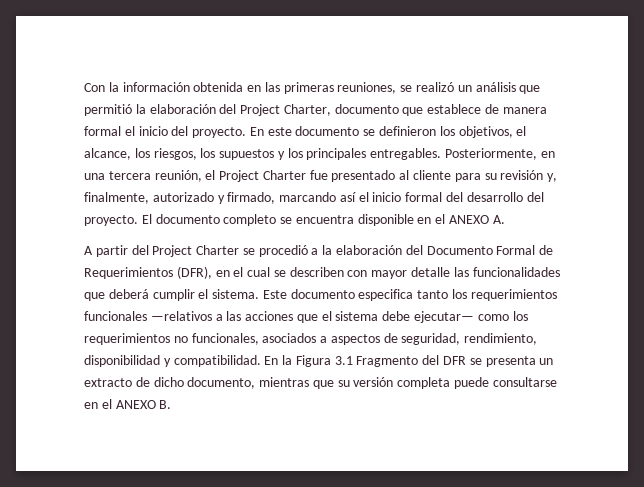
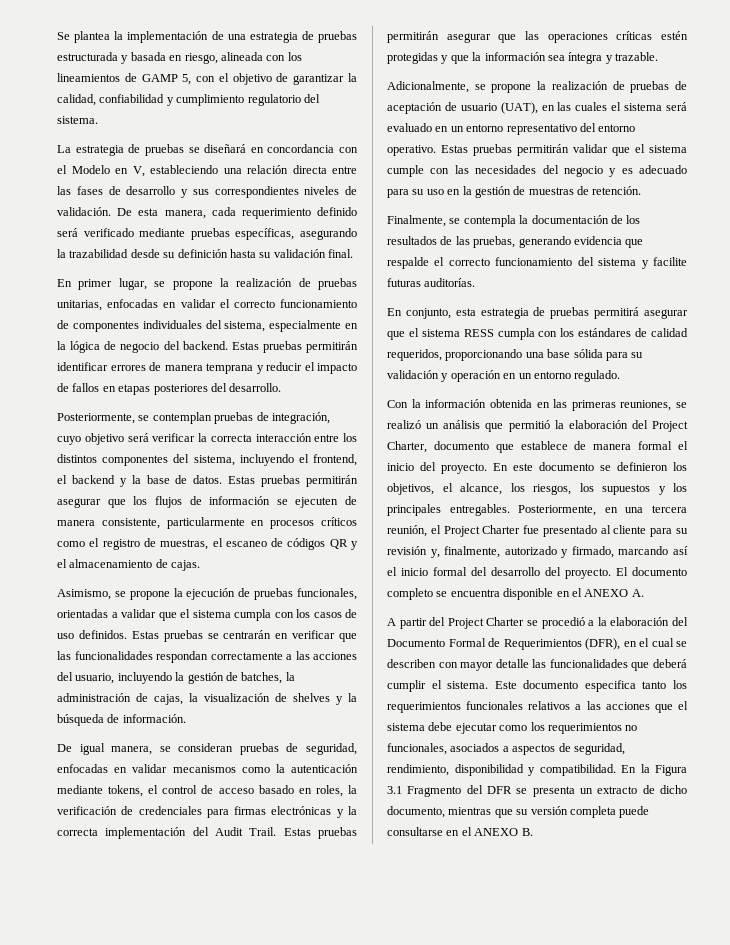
(84, 87) none -> [57,31,357,43] [57,52,302,64] [57,73,357,85] [57,94,320,106] [57,116,98,124] [57,144,358,156] [57,165,357,177] [57,186,357,198] [57,207,357,219] [57,228,357,240] [57,249,353,258] [57,278,357,290] [57,299,357,311] [57,320,358,332] [57,341,358,353] [57,362,357,374] [57,383,282,395] [57,412,330,424] [57,433,357,445] [57,454,357,466] [57,475,358,487] [57,496,357,508] [57,517,358,529] [57,538,359,550] [57,559,201,571] [57,588,357,600] [57,609,357,621] [57,630,357,642] [57,651,357,663] [57,672,295,684] [57,693,357,705] [57,714,186,726] [57,743,357,755] [57,764,358,773] [57,785,357,797] [57,806,357,818] [57,827,358,839] [387,31,688,43] [387,52,658,64] [387,81,687,93] [387,102,687,114] [387,123,636,135] [387,144,687,156] [387,165,687,177] [387,186,642,198] [387,215,641,227] [387,236,644,248] [387,257,687,269] [387,278,476,287] [387,307,688,319] [387,328,688,340] [387,349,644,361] [387,370,621,382] Se plantea la implementación de una estrategia de pruebas estructurada y basada en riesgo, alineada con los lineamientos de GAMP 5, con el objetivo de garantizar la calidad, confiabilidad y cumplimiento regulatorio del sistema. // La estrategia de pruebas se diseñará en concordancia con el Modelo en V, estableciendo una relación directa entre las fases de desarrollo y sus correspondientes niveles de validación. De esta manera, cada requerimiento definido será verificado mediante pruebas específicas, asegurando la trazabilidad desde su definición hasta su validación final. // En primer lugar, se propone la realización de pruebas unitarias, enfocadas en validar el correcto funcionamiento de componentes individuales del sistema, especialmente en la lógica de negocio del backend. Estas pruebas permitirán identificar errores de manera temprana y reducir el impacto de fallos en etapas posteriores del desarrollo. // Posteriormente, se contemplan pruebas de integración, cuyo objetivo será verificar la correcta interacción entre los distintos componentes del sistema, incluyendo el frontend, el backend y la base de datos. Estas pruebas permitirán asegurar que los flujos de información se ejecuten de manera consistente, particularmente en procesos críticos como el registro de muestras, el escaneo de códigos QR y el almacenamiento de cajas. // Asimismo, se propone la ejecución de pruebas funcionales, orientadas a validar que el sistema cumpla con los casos de uso definidos. Estas pruebas se centrarán en verificar que las funcionalidades respondan correctamente a las acciones del usuario, incluyendo la gestión de batches, la administración de cajas, la visualización de shelves y la búsqueda de información. // De igual manera, se consideran pruebas de seguridad, enfocadas en validar mecanismos como la autenticación mediante tokens, el control de acceso basado en roles, la verificación de credenciales para firmas electrónicas y la correcta implementación del Audit Trail. Estas pruebas permitirán asegurar que las operaciones críticas estén protegidas y que la información sea íntegra y trazable. // Adicionalmente, se propone la realización de pruebas de aceptación de usuario (UAT), en las cuales el sistema será evaluado en un entorno representativo del entorno operativo. Estas pruebas permitirán validar que el sistema cumple con las necesidades del negocio y es adecuado para su uso en la gestión de muestras de retención. // Finalmente, se contempla la documentación de los resultados de las pruebas, generando evidencia que respalde el correcto funcionamiento del sistema y facilite futuras auditorías. // En conjunto, esta estrategia de pruebas permitirá asegurar que el sistema RESS cumpla con los estándares de calidad requeridos, proporcionando una base sólida para su validación y operación en un entorno regulado. //
[150,311,212,321] —relativos -> [528,701,571,710] relativos
[414,311,475,323] ejecutar— -> [455,723,497,734] ejecutar

